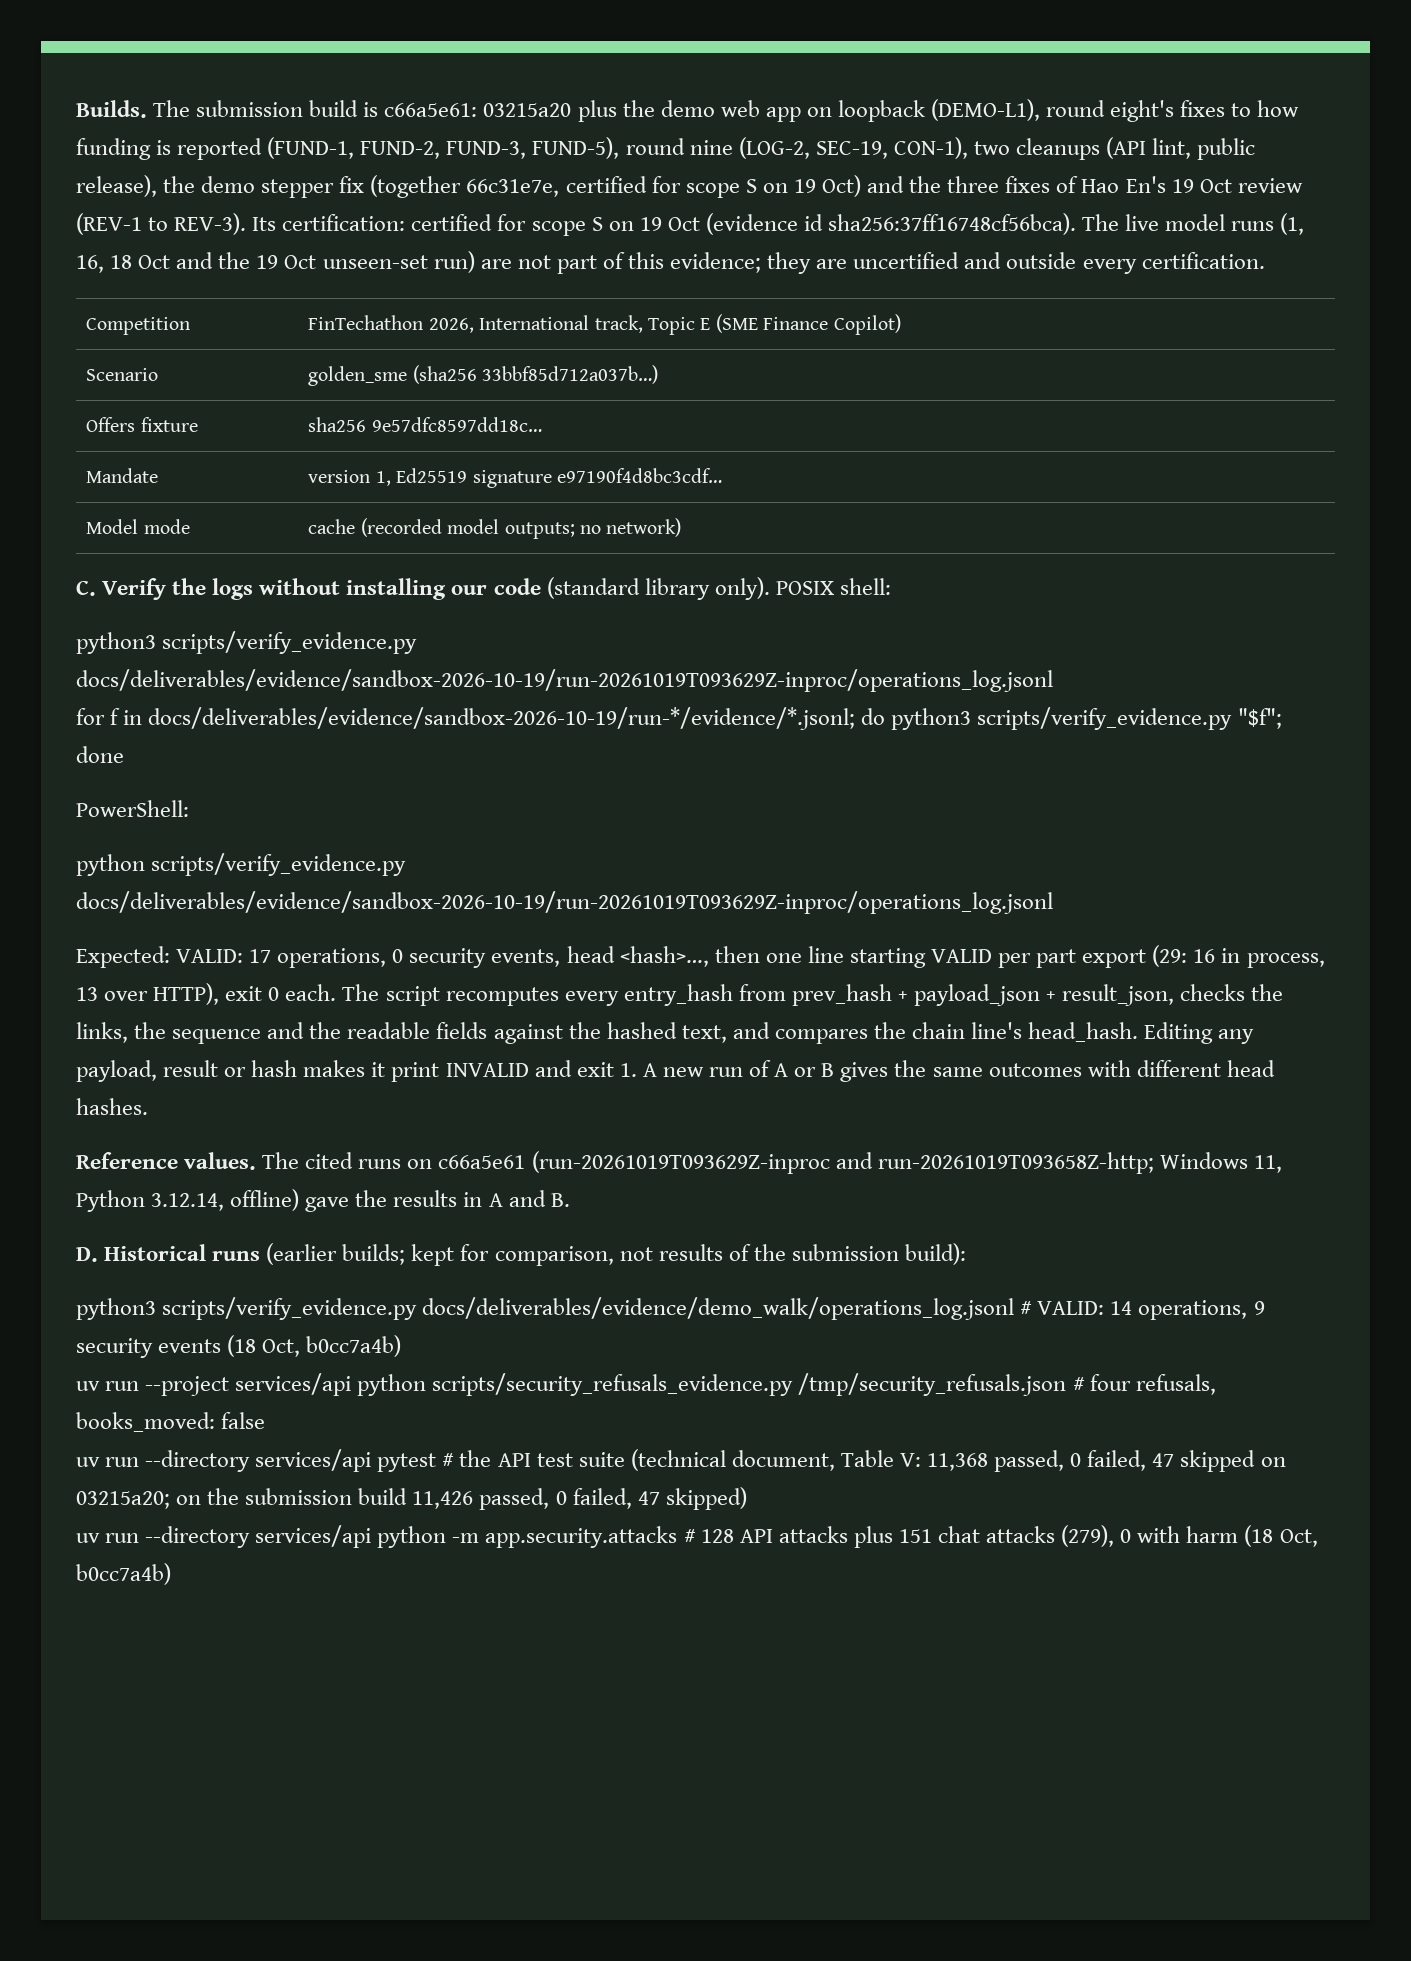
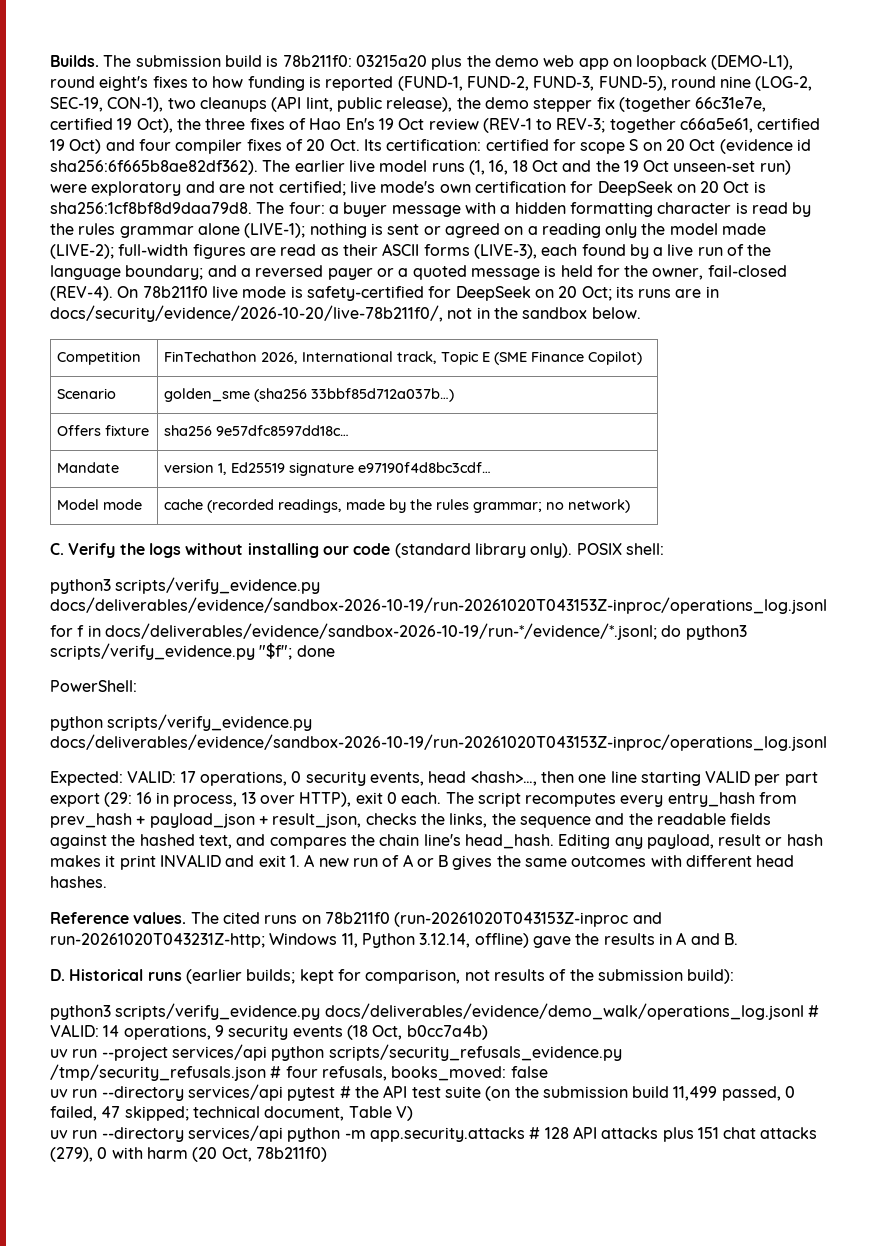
[384,103,478,117] c66a5e61: -> [282,55,352,67] 78b211f0:
[651,175,905,198] for scope S on 19 Oct) and -> [117,118,173,133] 19 Oct),
[174,213,247,235] REV-3). -> [556,118,821,133] [50,139,360,154] REV-3; together c66a5e61, certified 19 Oct) and four compiler fixes of 20 Oct.
[639,217,662,231] 19 -> [666,139,686,151] 20
[828,213,1120,235] sha256:37ff16748cf56bca). The -> [50,160,345,175] sha256:6f665b8ae82df362). The earlier
[480,252,1265,274] are not part of this evidence; they are uncertified and outside every certification. -> [50,181,766,196] [50,202,812,217] [50,223,767,238] [50,243,772,259] [50,265,787,280] [50,286,719,301] [50,305,641,322] were exploratory and are not certified; live mode's own certification for DeepSeek on 20 Oct is sha256:1cf8bf8d9daa79d8. The four: a buyer message with a hidden formatting character is read by the rules grammar alone (LIVE-1); nothing is sent or agreed on a reading only the model made (LIVE-2); full-width figures are read as their ASCII forms (LIVE-3), each found by a live run of the language boundary; and a reversed payer or a quoted message is held for the owner, fail-closed (REV-4). On 78b211f0 live mode is safety-certified for DeepSeek on 20 Oct; its runs are in docs/security/evidence/2026-10-20/live-78b211f0/, not in the sandbox below.
[447,519,575,539] model outputs; -> [277,499,542,513] readings, made by the rules grammar;
[76,669,1053,692] docs/deliverables/evidence/sandbox-2026-10-19/run-20261019T093629Z-inproc/operations_log.jsonl -> [50,597,827,614] docs/deliverables/evidence/sandbox-2026-10-19/run-20261020T043153Z-inproc/operations_log.jsonl
[76,891,1053,914] docs/deliverables/evidence/sandbox-2026-10-19/run-20261019T093629Z-inproc/operations_log.jsonl -> [50,734,827,751] docs/deliverables/evidence/sandbox-2026-10-19/run-20261020T043153Z-inproc/operations_log.jsonl
[438,1151,1154,1174] c66a5e61 (run-20261019T093629Z-inproc and run-20261019T093658Z-http; -> [324,912,662,927] [50,933,265,948] 78b211f0 (run-20261020T043153Z-inproc and run-20261020T043231Z-http;
[630,1449,1286,1472] [76,1487,747,1510] (technical document, Table V: 11,368 passed, 0 failed, 47 skipped on 03215a20; on the submission build 11,426 passed, 0 failed, 47 skipped) -> [485,1086,796,1101] [50,1106,413,1121] (on the submission build 11,499 passed, 0 failed, 47 skipped; technical document, Table V)
[1244,1525,1318,1547] [76,1563,171,1585] (18 Oct, b0cc7a4b) -> [192,1147,327,1162] (20 Oct, 78b211f0)

